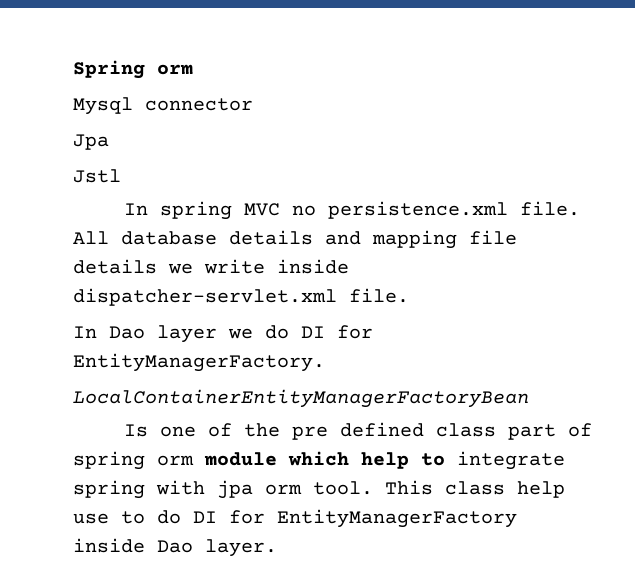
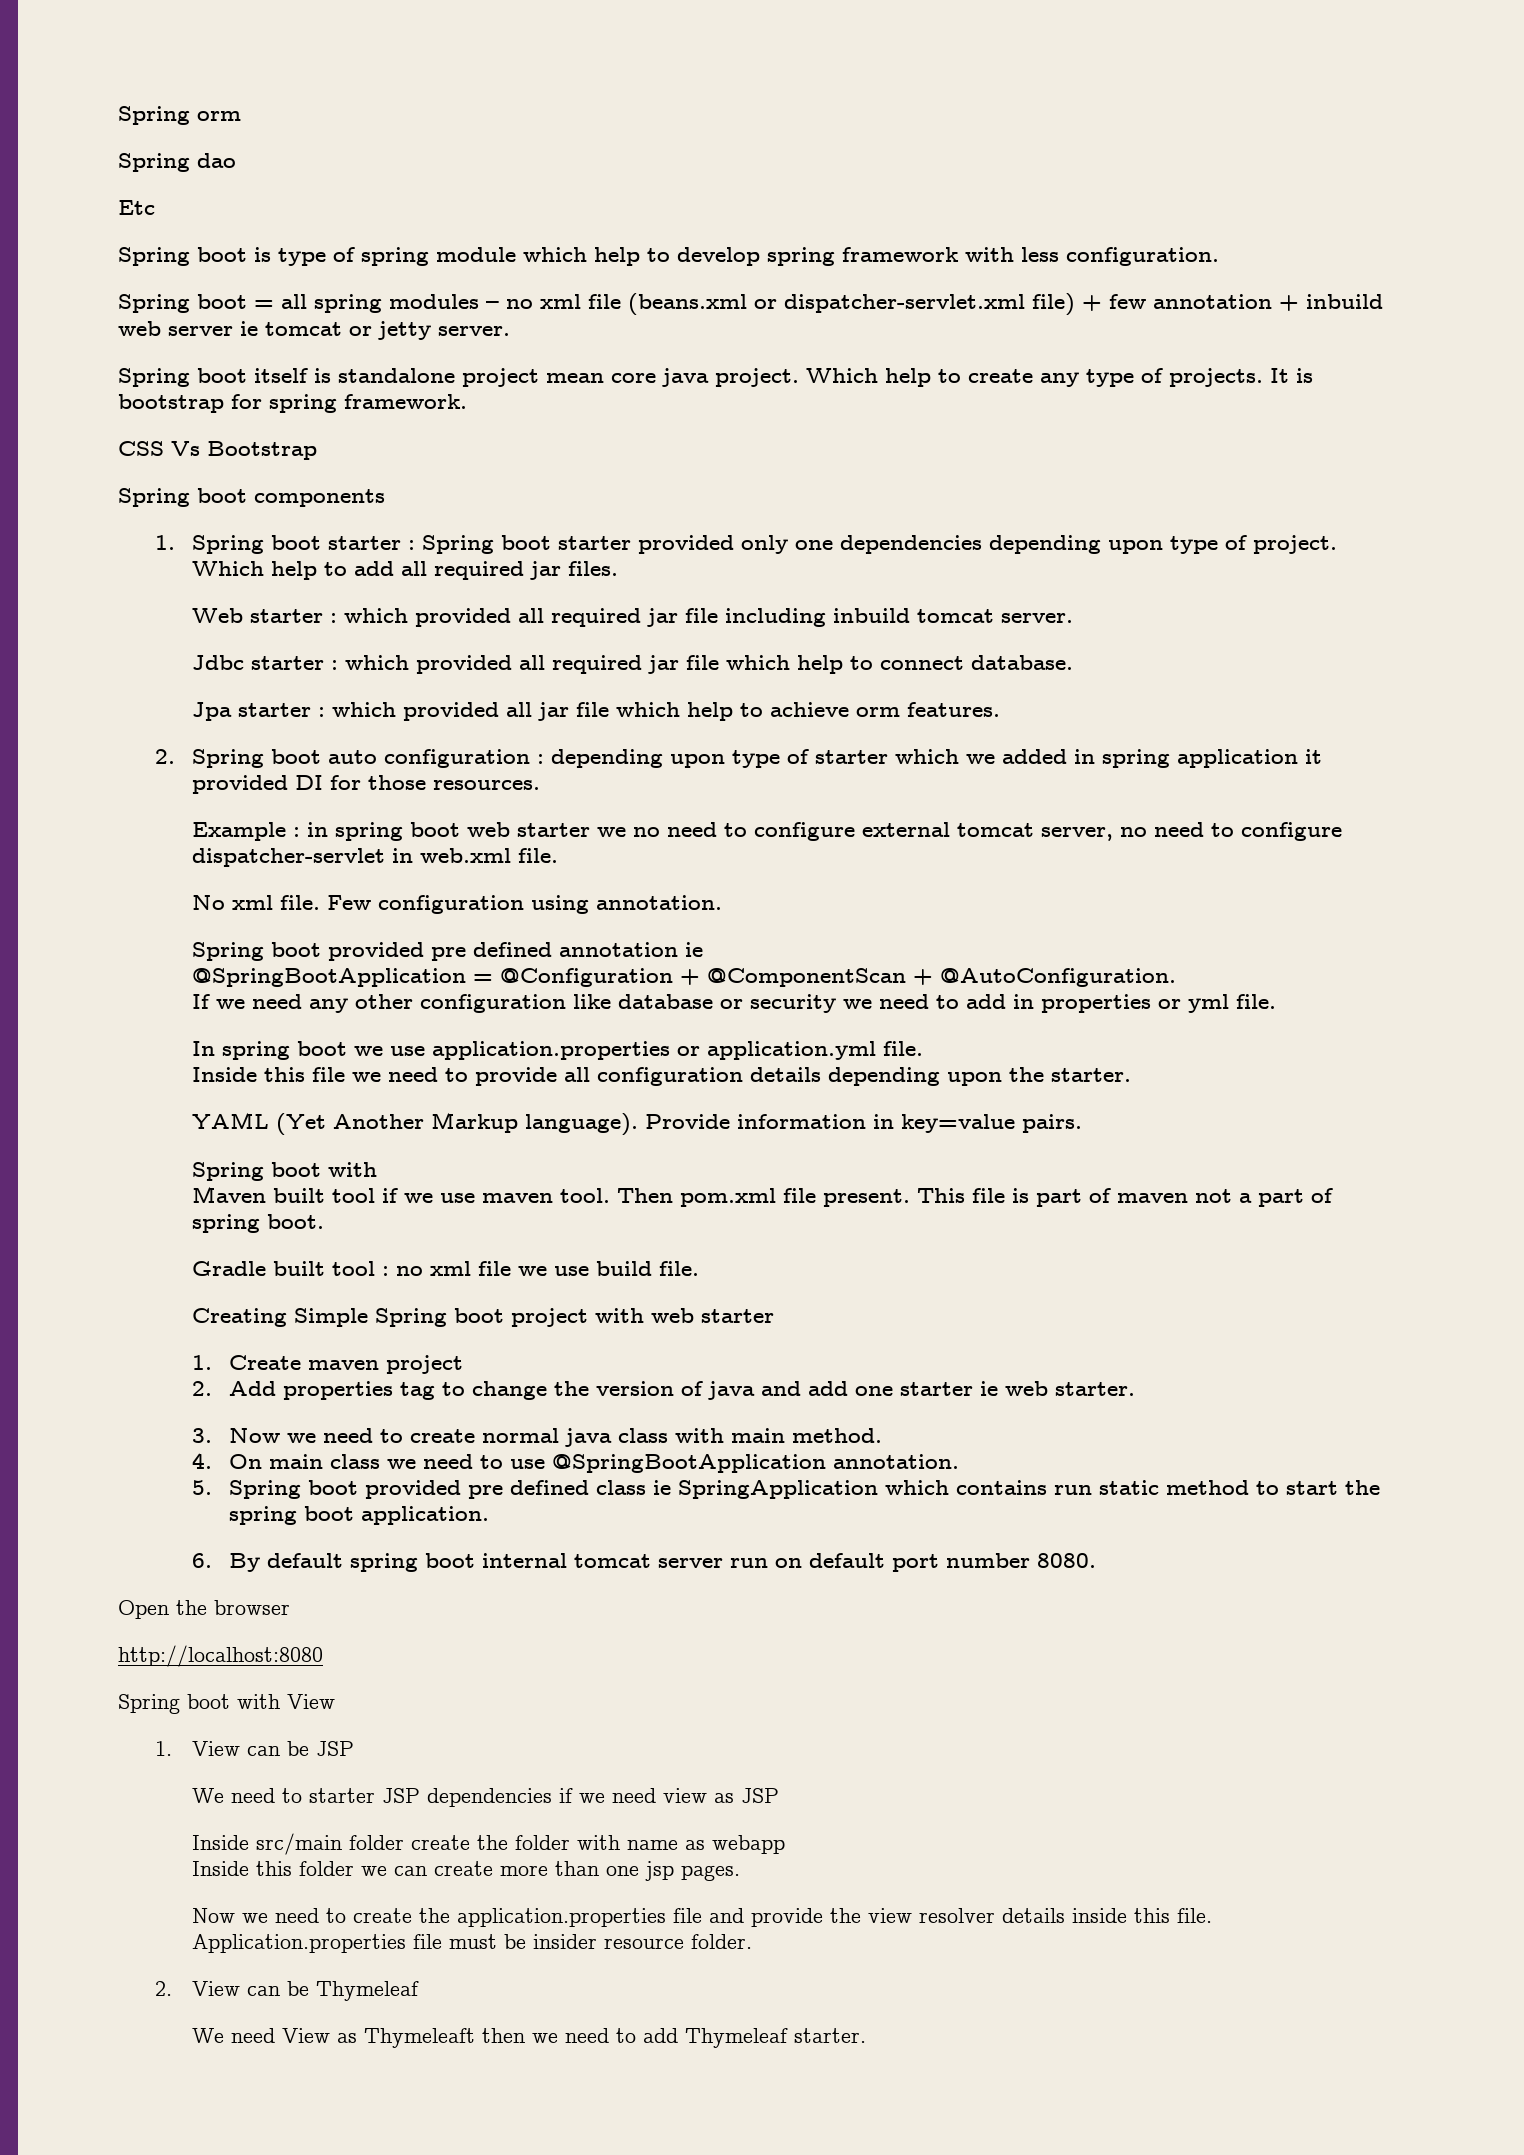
[73,97,253,115] [73,134,109,150] [73,169,121,183] [124,201,581,220] [73,230,517,249] [73,259,349,274] [73,288,409,306] [73,325,373,343] [73,353,325,372] [73,389,529,408] [124,422,593,440] [73,451,194,470] Mysql connector // Jpa // Jstl // In spring MVC no persistence.xml file. All database details and mapping file details we write inside dispatcher-servlet.xml file. // In Dao layer we do DI for EntityManagerFactory. // LocalContainerEntityManagerFactoryBean // Is one of the pre defined class part of spring orm -> [118,153,236,172] [118,200,155,215] [118,247,429,266] Spring dao // Etc // Spring boot is type of spring
[457,451,565,470] [73,480,565,499] [73,509,517,528] [73,538,277,557] integrate spring with jpa orm tool. This class help use to do DI for EntityManagerFactory inside Dao layer. -> [677,247,1219,266] [118,293,1383,316] [118,321,510,340] [118,368,1313,387] [118,394,467,413] [118,441,317,460] [118,488,385,507] [155,535,1338,554] [192,561,619,580] [192,608,1074,627] [192,655,1074,674] [192,702,1001,721] [155,749,1323,768] [192,775,541,794] [192,822,1343,841] [192,848,559,867] [192,895,723,914] [192,942,704,961] [192,968,1177,987] [192,994,1277,1013] [192,1041,924,1060] [192,1067,1132,1086] [192,1112,1083,1136] [192,1162,378,1181] [192,1186,1334,1207] [192,1214,325,1233] [192,1261,700,1276] [192,1308,775,1327] [192,1355,464,1374] [192,1381,1136,1400] [192,1428,883,1447] [192,1453,960,1473] [192,1480,1381,1499] [229,1506,490,1525] [192,1553,1097,1572] [118,1600,290,1619] [118,1645,323,1667] [118,1694,335,1714] [155,1741,355,1756] [192,1788,780,1807] [192,1833,786,1855] [192,1861,741,1881] [192,1908,1213,1927] [192,1934,753,1953] [155,1981,420,2001] [192,2028,867,2048] develop spring framework with less configuration. // Spring boot = all spring modules – no xml file (beans.xml or dispatcher-servlet.xml file) + few annotation + inbuild web server ie tomcat or jetty server. // Spring boot itself is standalone project mean core java project. Which help to create any type of projects. It is bootstrap for spring framework. // CSS Vs Bootstrap // Spring boot components // 1. Spring boot starter : Spring boot starter provided only one dependencies depending upon type of project. Which help to add all required jar files. // Web starter : which provided all required jar file including inbuild tomcat server. // Jdbc starter : which provided all required jar file which help to connect database. // Jpa starter : which provided all jar file which help to achieve orm features. // 2. Spring boot auto configuration : depending upon type of starter which we added in spring application it provided DI for those resources. // Example : in spring boot web starter we no need to configure external tomcat server, no need to configure dispatcher-servlet in web.xml file. // No xml file. Few configuration using annotation. // Spring boot provided pre defined annotation ie // @SpringBootApplication = @Configuration + @ComponentScan + @AutoConfiguration. // If we need any other configuration like database or security we need to add in properties or yml file. // In spring boot we use application.properties or application.yml file. // Inside this file we need to provide all configuration details depending upon the starter. // YAML (Yet Another Markup language). Provide information in key=value pairs. // Spring boot with // Maven built tool if we use maven tool. Then pom.xml file present. This file is part of maven not a part of spring boot. // Gradle built tool : no xml file we use build file. // Creating Simple Spring boot project with web starter // 1. Create maven project // 2. Add properties tag to change the version of java and add one starter ie web starter. // 3. Now we need to create normal java class with main method. // 4. On main class we need to use @SpringBootApplication annotation. // 5. Spring boot provided pre defined class ie SpringApplication which contains run static method to start the spring boot application. // 6. By default spring boot internal tomcat server run on default port number 8080. // Open the browser // http://localhost:8080 // Spring boot with View // 1. View can be JSP // We need to starter JSP dependencies if we need view as JSP // Inside src/main folder create the folder with name as webapp // Inside this folder we can create more than one jsp pages. // Now we need to create the application.properties file and provide the view resolver details inside this file. Application.properties file must be insider resource folder. // 2. View can be Thymeleaf // We need View as Thymeleaft then we need to add Thymeleaf starter.

